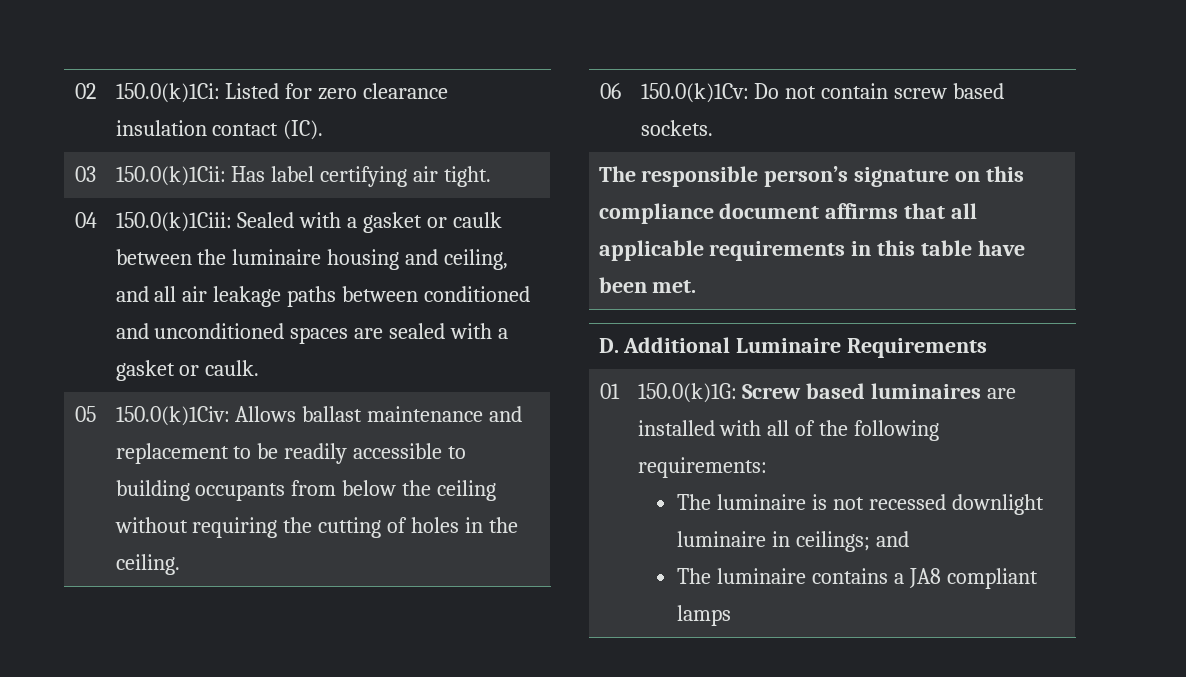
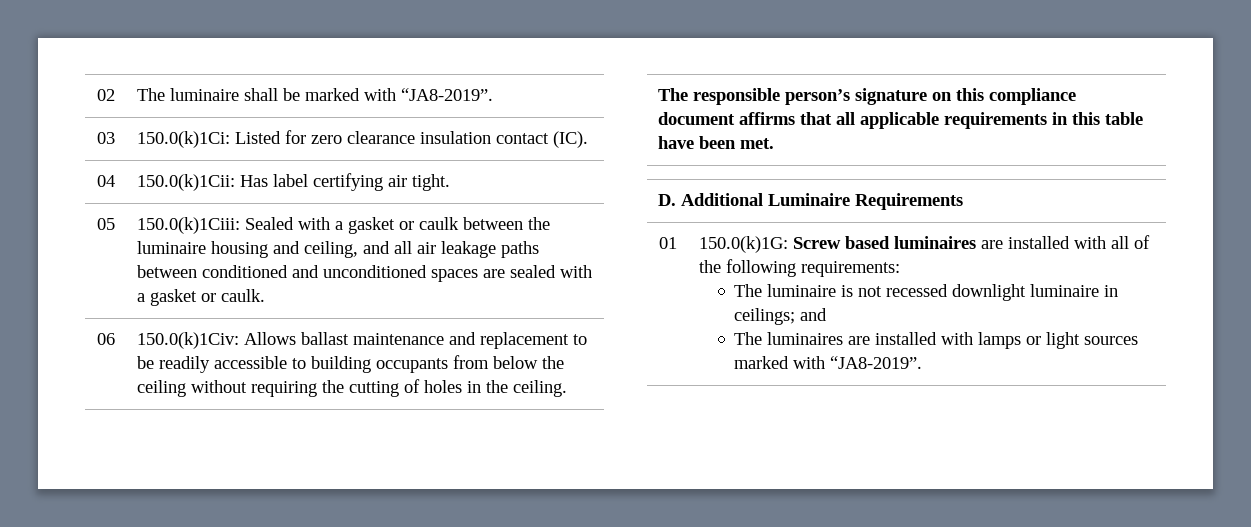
(96, 91) none -> [137,88,494,101] [97,132,115,144] | The luminaire shall be marked with “JA8-2019”. // 03
[75,166,96,182] 03 -> [97,175,115,187] 04
[74,212,97,228] 04 -> [97,218,115,230] 05
[75,406,96,422] 05 -> [97,333,115,345] 06
[600,83,621,99] [640,83,1005,103] [640,120,713,136] // 06 | 150.0(k)1Cv: Do not contain screw based sockets. -> (568, 388) none
[716,568,1038,589] [676,605,731,626] luminaire contains a JA8 compliant lamps -> [767,332,1139,349] [734,356,923,369] luminaires are installed with lamps or light sources marked with “JA8-2019”.

